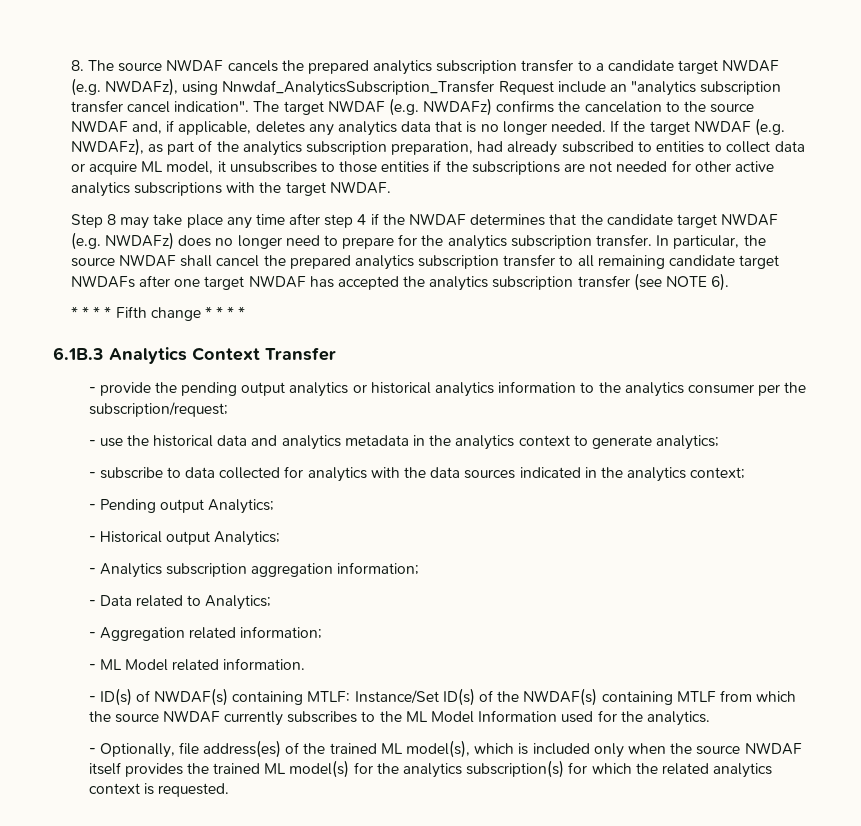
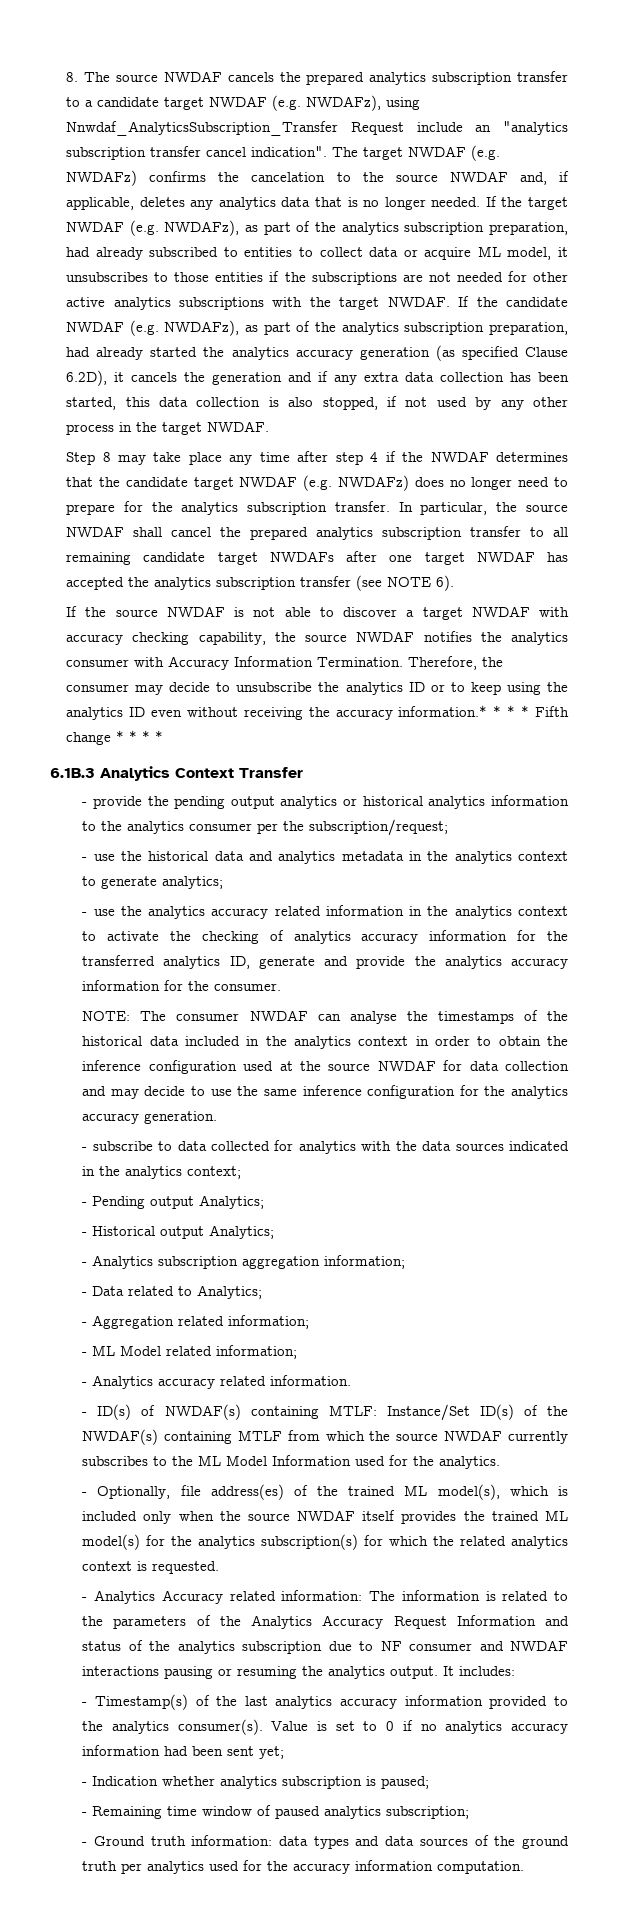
(391, 187) none -> [458,296,569,307] [66,320,568,336] [66,345,568,361] [66,370,569,386] [66,396,568,410] [66,421,270,435] If the candidate NWDAF (e.g. NWDAFz), as part of the analytics subscription preparation, had already started the analytics accuracy generation (as specified Clause 6.2D), it cancels the generation and if any extra data collection has been started, this data collection is also stopped, if not used by any other process in the target NWDAF.
[70,306,78,318] * -> [66,606,569,620] [66,631,568,645] [66,656,504,670] [66,682,569,695] [66,705,488,720] If the source NWDAF is not able to discover a target NWDAF with accuracy checking capability, the source NWDAF notifies the analytics consumer with Accuracy Information Termination. Therefore, the consumer may decide to unsubscribe the analytics ID or to keep using the analytics ID even without receiving the accuracy information.*
(720, 442) none -> [82,905,569,919] [82,930,568,944] [82,955,568,969] [82,980,282,991] [82,1010,568,1024] [82,1036,568,1049] [82,1060,569,1074] [82,1085,568,1099] [82,1111,218,1124] // - use the analytics accuracy related information in the analytics context to activate the checking of analytics accuracy information for the transferred analytics ID, generate and provide the analytics accuracy information for the consumer. // NOTE: The consumer NWDAF can analyse the timestamps of the historical data included in the analytics context in order to obtain the inference configuration used at the source NWDAF for data collection and may decide to use the same inference configuration for the analytics accuracy generation.
(220, 665) none -> [216,1345,298,1359] [82,1375,267,1389] information; // - Analytics accuracy related
(229, 790) none -> [82,1590,569,1604] [82,1615,569,1629] [82,1640,569,1654] [82,1666,516,1679] [82,1694,568,1710] [82,1719,569,1735] [82,1745,285,1759] [82,1776,430,1789] [82,1805,470,1819] [82,1835,570,1849] [82,1860,525,1874] // - Analytics Accuracy related information: The information is related to the parameters of the Analytics Accuracy Request Information and status of the analytics subscription due to NF consumer and NWDAF interactions pausing or resuming the analytics output. It includes: // - Timestamp(s) of the last analytics accuracy information provided to the analytics consumer(s). Value is set to 0 if no analytics accuracy information had been sent yet; // - Indication whether analytics subscription is paused; // - Remaining time window of paused analytics subscription; // - Ground truth information: data types and data sources of the ground truth per analytics used for the accuracy information computation.

